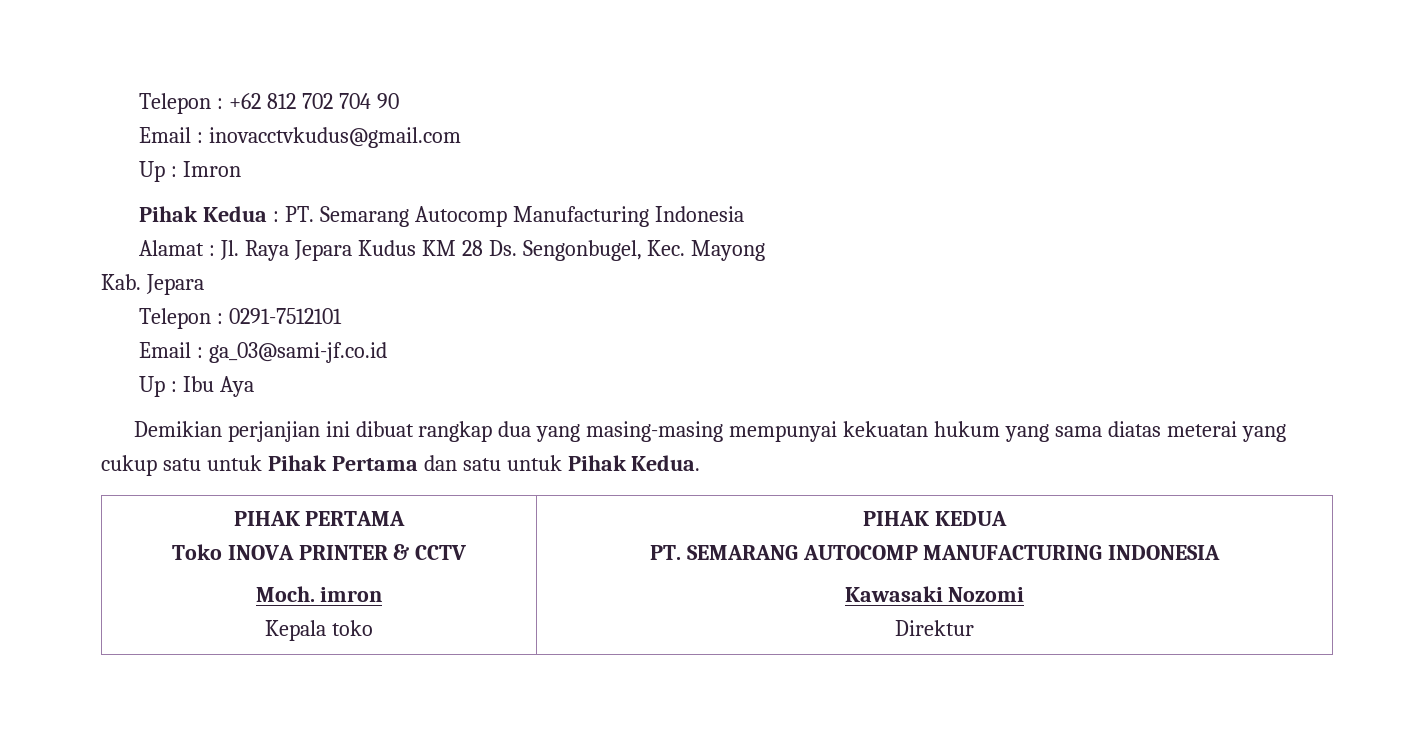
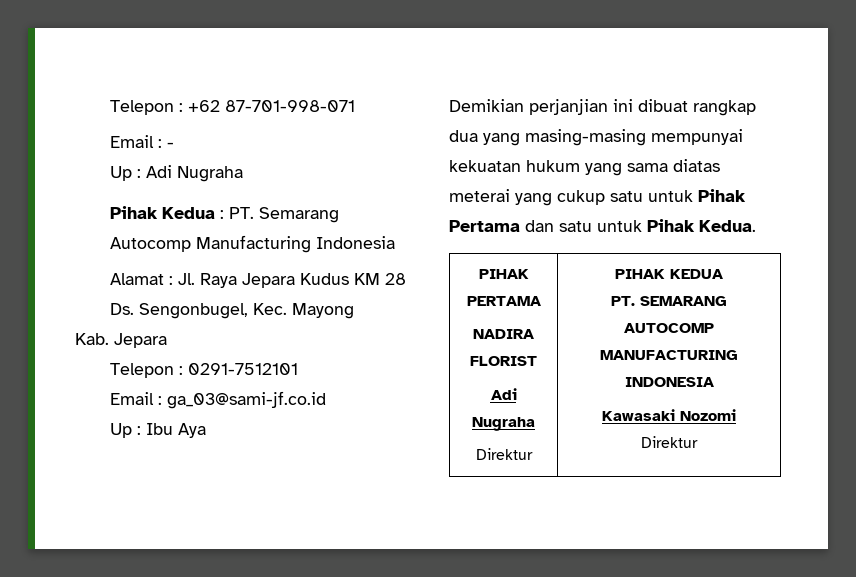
[266,93,399,109] [139,127,461,148] [139,161,241,182] 812 702 704 90 // Email : inovacctvkudus@gmail.com // Up : Imron -> [224,100,355,112] [109,135,174,148] [109,165,243,182] 87-701-998-071 // Email : - // Up : Adi Nugraha
[171,544,467,560] [255,586,383,602] [265,620,373,641] Toko INOVA PRINTER & CCTV // Moch. imron // Kepala toko -> [473,329,534,339] [470,356,537,366] [490,388,517,400] [472,417,535,431] [475,448,533,460] NADIRA FLORIST // Adi Nugraha // Direktur

